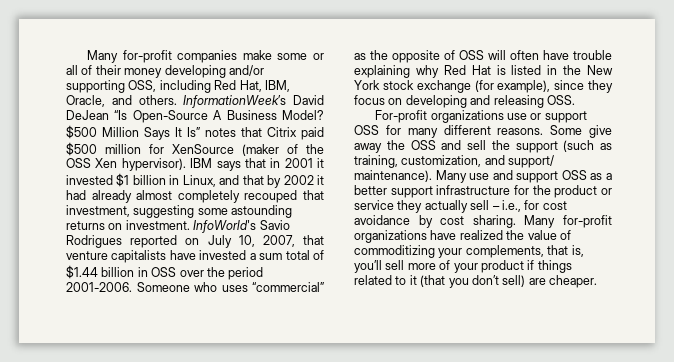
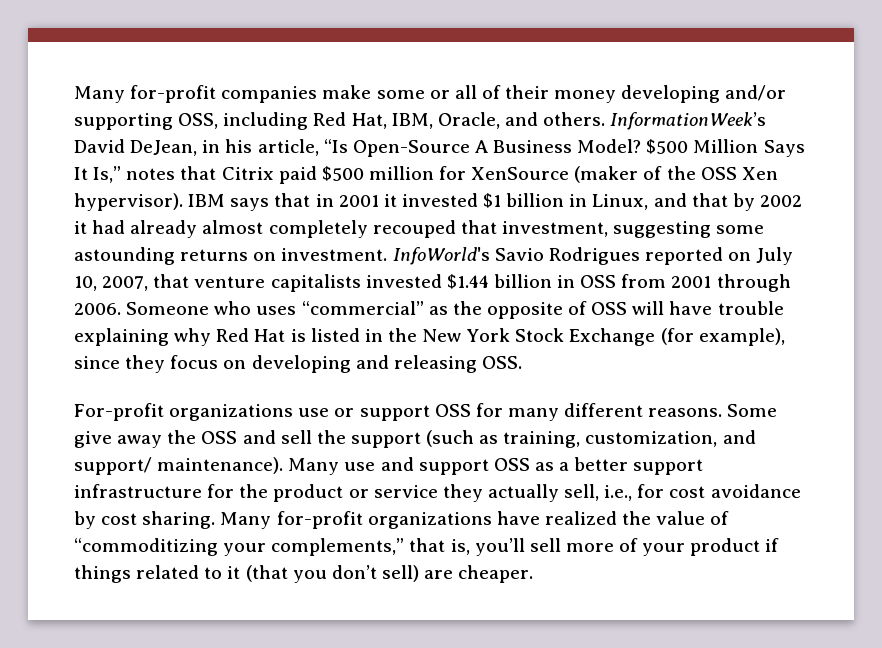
[66,110,109,120] DeJean -> [130,139,319,156] DeJean, in his article,
[187,127,200,137] Is” -> [93,166,122,183] Is,”
[169,250,324,260] [66,265,264,280] [66,282,132,292] have invested a sum total of $1.44 billion in OSS over the period 2001-2006. -> [365,274,791,292] [74,303,121,315] invested $1.44 billion in OSS from 2001 through 2006.
[510,50,539,60] often -> (665, 308) none
[382,80,471,93] stock exchange -> [515,328,656,346] Stock Exchange
[470,200,500,210] sell – -> [564,484,600,501] sell,
[354,245,544,258] commoditizing your complements, -> [74,538,405,556] “commoditizing your complements,”

